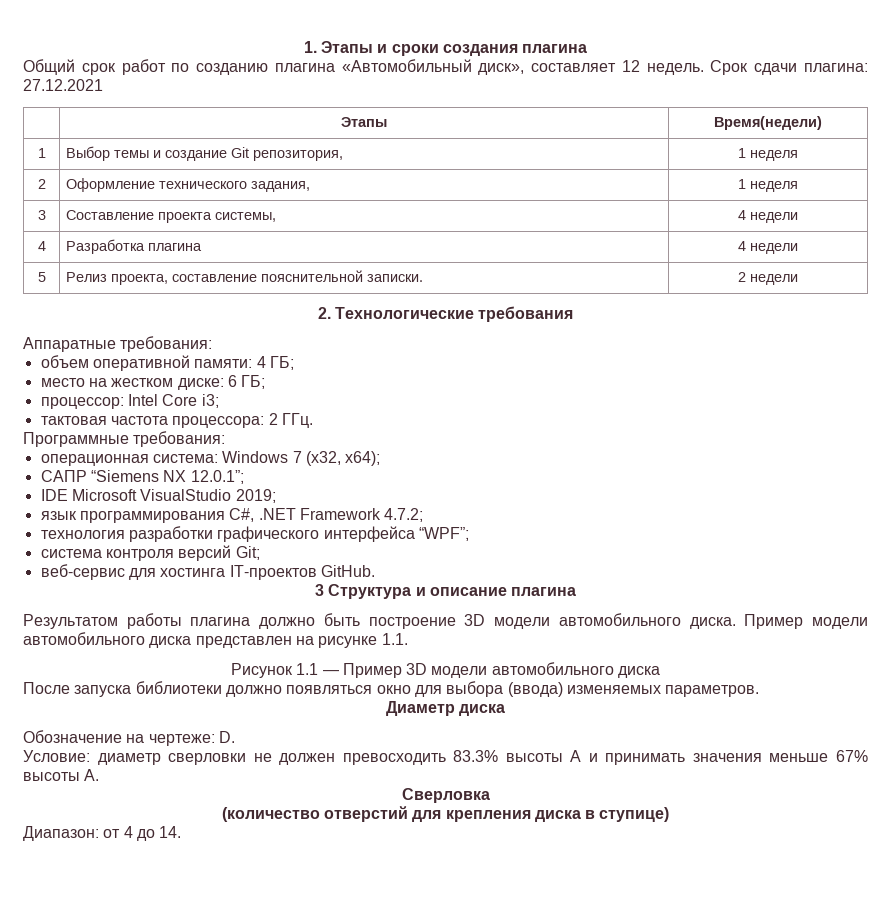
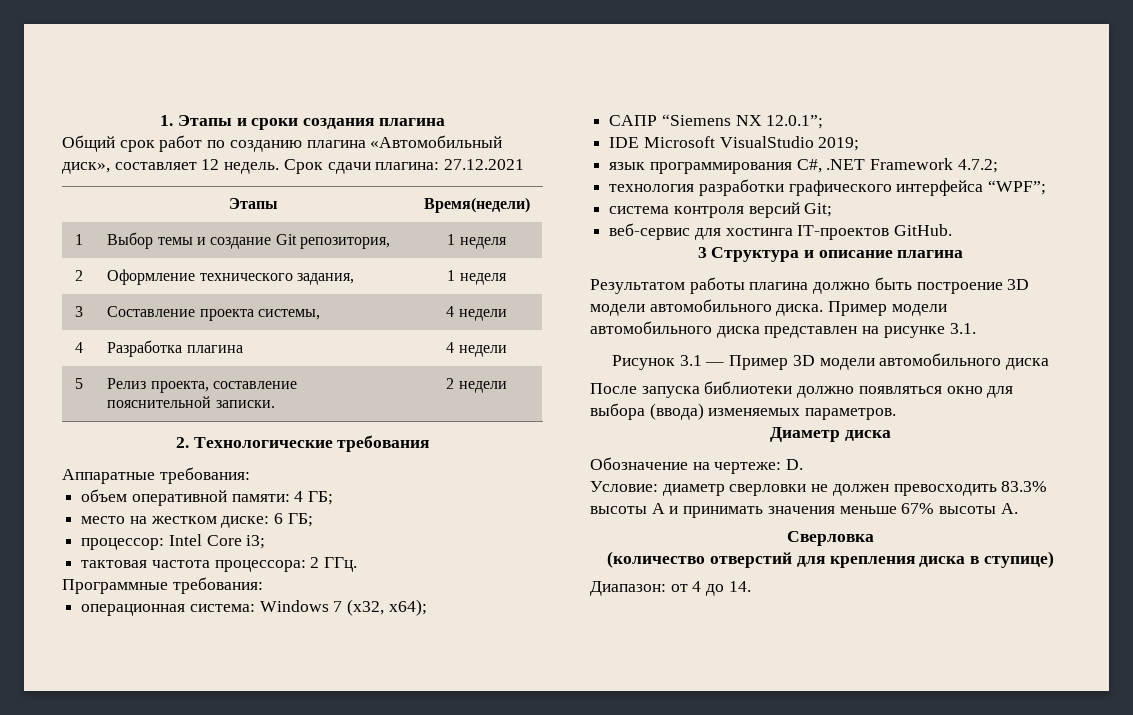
[381,633,408,645] 1.1. -> [949,323,976,334] 3.1.
[296,663,319,675] 1.1 -> [679,355,702,366] 3.1

